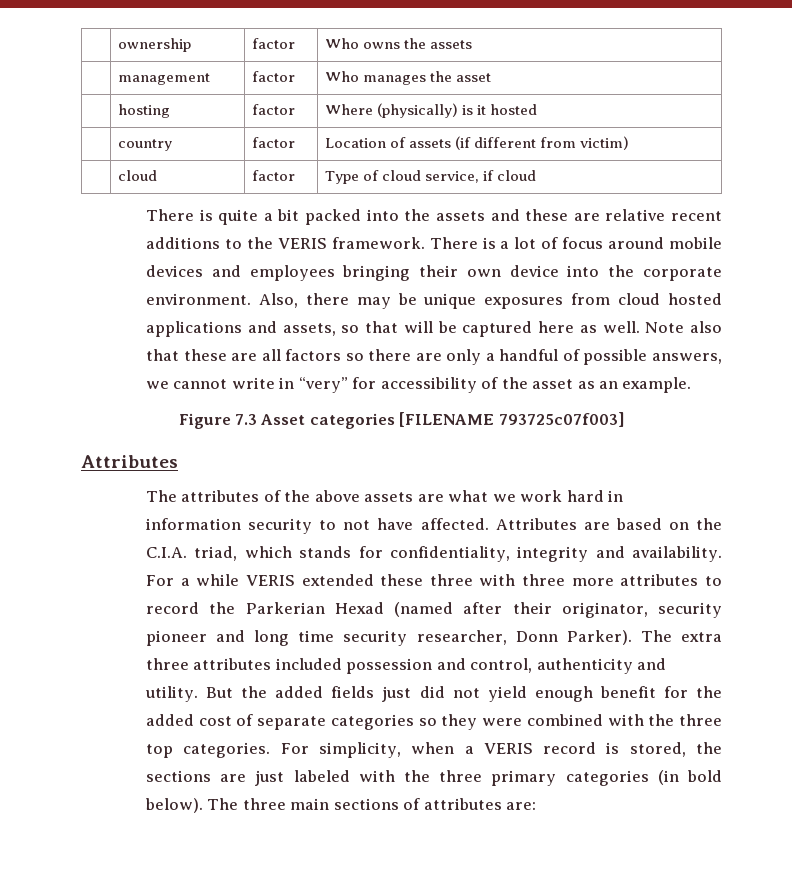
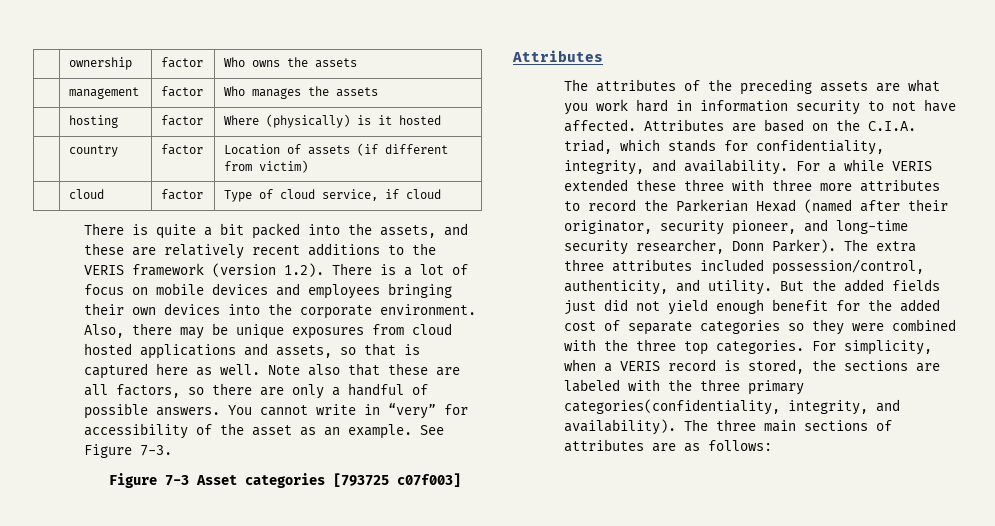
[455,73,491,82] asset -> [336,87,379,97] assets
[435,211,485,221] assets -> [379,225,436,238] assets,
[605,209,666,221] relative -> [163,244,244,259] relatively
[331,237,425,249] framework. -> [131,263,324,277] framework (version 1.2).
[608,237,665,249] around -> [131,287,148,295] on
[509,265,559,277] device -> [163,303,220,315] devices
[403,321,457,333] will be -> [403,344,420,355] is
[285,349,342,361] factors -> [115,384,180,398] factors,
[652,353,723,364] [145,381,169,389] answers, we -> [155,405,252,416] answers. You
[178,413,257,429] // Figure 7.3 -> [419,425,444,435] [83,444,172,458] [108,473,189,488] See Figure 7-3. // Figure 7-3
[399,412,625,427] [FILENAME 793725c07f003] -> [332,473,461,487] [793725 c07f003]
[314,490,360,502] above -> [739,79,812,95] preceding
[492,494,516,502] we -> [563,103,588,115] you
[517,546,589,562] integrity -> [563,160,644,175] integrity,
[145,630,335,646] pioneer and long time -> [731,219,908,235] pioneer, and long-time
[346,658,633,674] possession and control, authenticity -> [771,259,924,275] [563,279,668,295] possession/control, authenticity,
[255,770,285,786] just -> (940, 367) none
[565,770,722,786] [144,798,203,813] categories (in bold below). -> [563,399,900,415] [563,419,676,435] categories(confidentiality, integrity, and availability).
[506,802,537,810] are: -> [651,440,772,452] are as follows:

